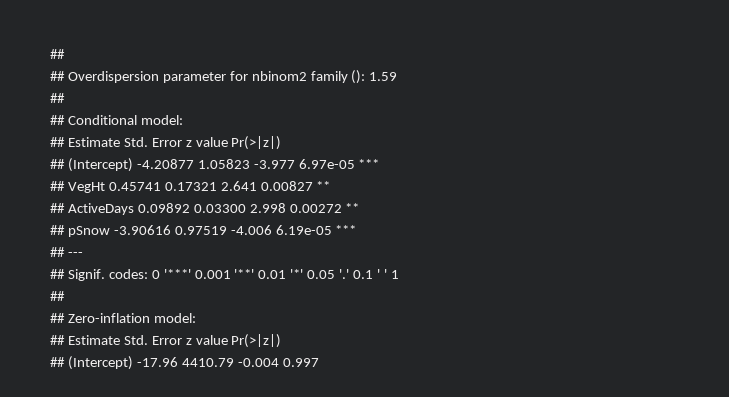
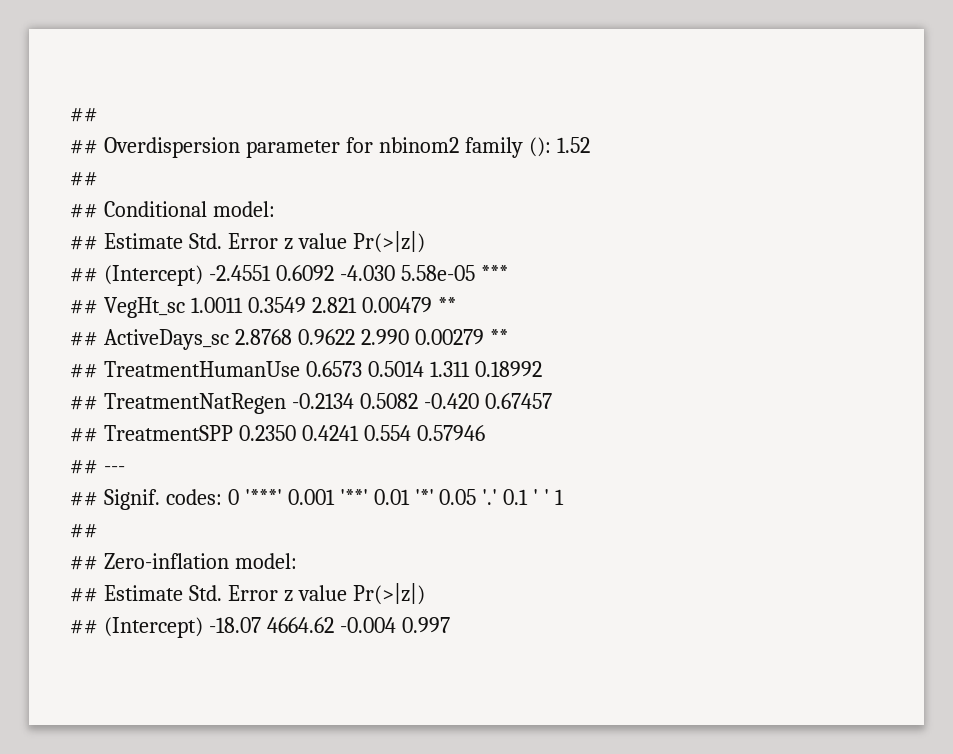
[369,72,398,81] 1.59 -> [556,137,590,153] 1.52
[136,159,380,169] [50,181,331,193] [50,203,360,215] [50,225,357,237] -4.20877 1.05823 -3.977 6.97e-05 *** // ## VegHt 0.45741 0.17321 2.641 0.00827 ** // ## ActiveDays 0.09892 0.03300 2.998 0.00272 ** // ## pSnow -3.90616 0.97519 -4.006 6.19e-05 *** -> [208,265,508,281] [70,297,456,318] [70,329,508,350] [70,361,542,378] [70,393,552,414] [70,425,485,442] -2.4551 0.6092 -4.030 5.58e-05 *** // ## VegHt_sc 1.0011 0.3549 2.821 0.00479 ** // ## ActiveDays_sc 2.8768 0.9622 2.990 0.00279 ** // ## TreatmentHumanUse 0.6573 0.5014 1.311 0.18992 // ## TreatmentNatRegen -0.2134 0.5082 -0.420 0.67457 // ## TreatmentSPP 0.2350 0.4241 0.554 0.57946
[136,357,234,367] -17.96 4410.79 -> [208,617,334,633] -18.07 4664.62

